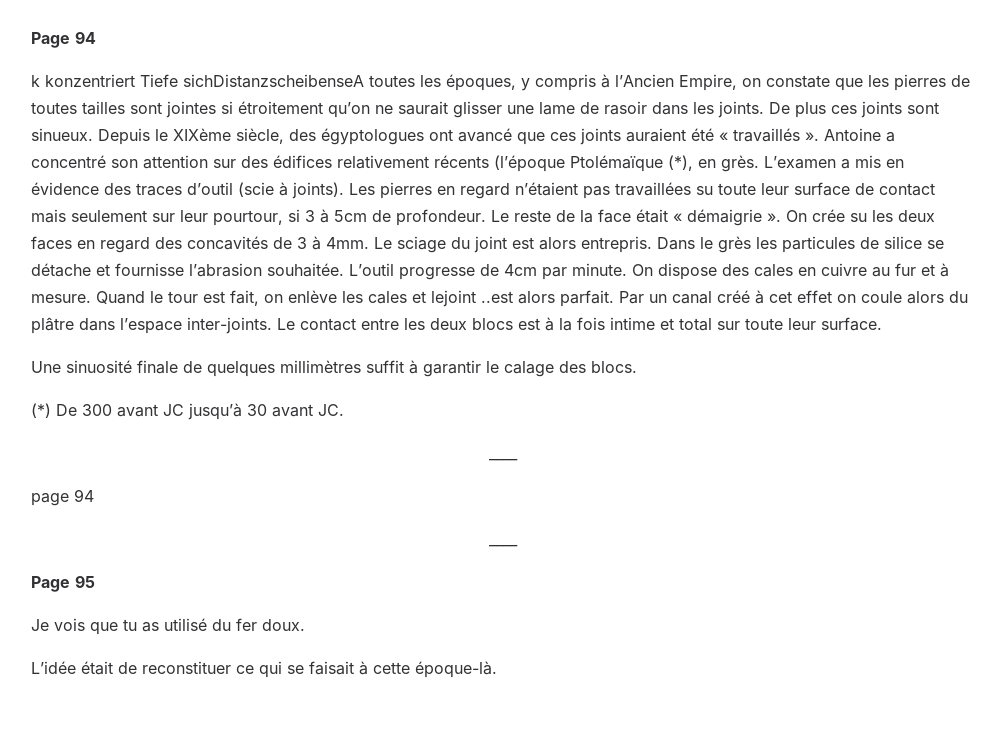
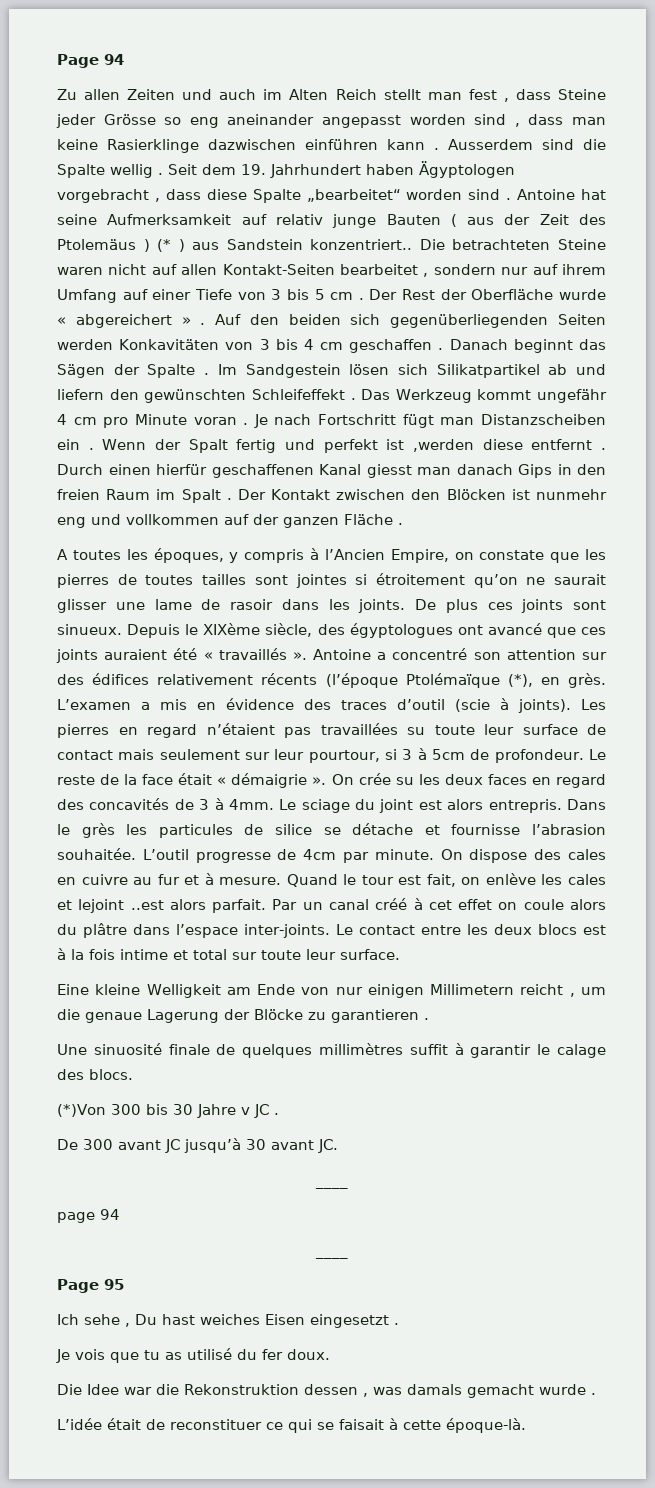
[31,74,364,88] k konzentriert Tiefe sichDistanzscheibenseA -> [57,89,607,102] [56,114,607,128] [57,139,606,153] [57,161,515,178] [57,189,606,203] [57,214,607,228] [57,239,606,252] [57,264,606,277] [57,289,607,303] [57,314,606,328] [57,339,606,353] [57,364,606,378] [57,389,607,403] [57,414,606,428] [57,439,607,453] [57,464,606,478] [57,489,607,503] [57,514,403,528] [57,549,68,560] Zu allen Zeiten und auch im Alten Reich stellt man fest , dass Steine jeder Grösse so eng aneinander angepasst worden sind , dass man keine Rasierklinge dazwischen einführen kann . Ausserdem sind die Spalte wellig . Seit dem 19. Jahrhundert haben Ägyptologen vorgebracht , dass diese Spalte „bearbeitet“ worden sind . Antoine hat seine Aufmerksamkeit auf relativ junge Bauten ( aus der Zeit des Ptolemäus ) (* ) aus Sandstein konzentriert.. Die betrachteten Steine waren nicht auf allen Kontakt-Seiten bearbeitet , sondern nur auf ihrem Umfang auf einer Tiefe von 3 bis 5 cm . Der Rest der Oberfläche wurde « abgereichert » . Auf den beiden sich gegenüberliegenden Seiten werden Konkavitäten von 3 bis 4 cm geschaffen . Danach beginnt das Sägen der Spalte . Im Sandgestein lösen sich Silikatpartikel ab und liefern den gewünschten Schleifeffekt . Das Werkzeug kommt ungefähr 4 cm pro Minute voran . Je nach Fortschritt fügt man Distanzscheiben ein . Wenn der Spalt fertig und perfekt ist ,werden diese entfernt . Durch einen hierfür geschaffenen Kanal giesst man danach Gips in den freien Raum im Spalt . Der Kontakt zwischen den Blöcken ist nunmehr eng und vollkommen auf der ganzen Fläche . // A
(882, 324) none -> [57,984,606,998] [57,1009,429,1023] // Eine kleine Welligkeit am Ende von nur einigen Millimetern reicht , um die genaue Lagerung der Blöcke zu garantieren .
[31,403,51,418] (*) -> [57,1104,279,1118] (*)Von 300 bis 30 Jahre v JC . //
(95, 581) none -> [57,1314,399,1328] // Ich sehe , Du hast weiches Eisen eingesetzt .
(305, 625) none -> [57,1384,596,1398] // Die Idee war die Rekonstruktion dessen , was damals gemacht wurde .

